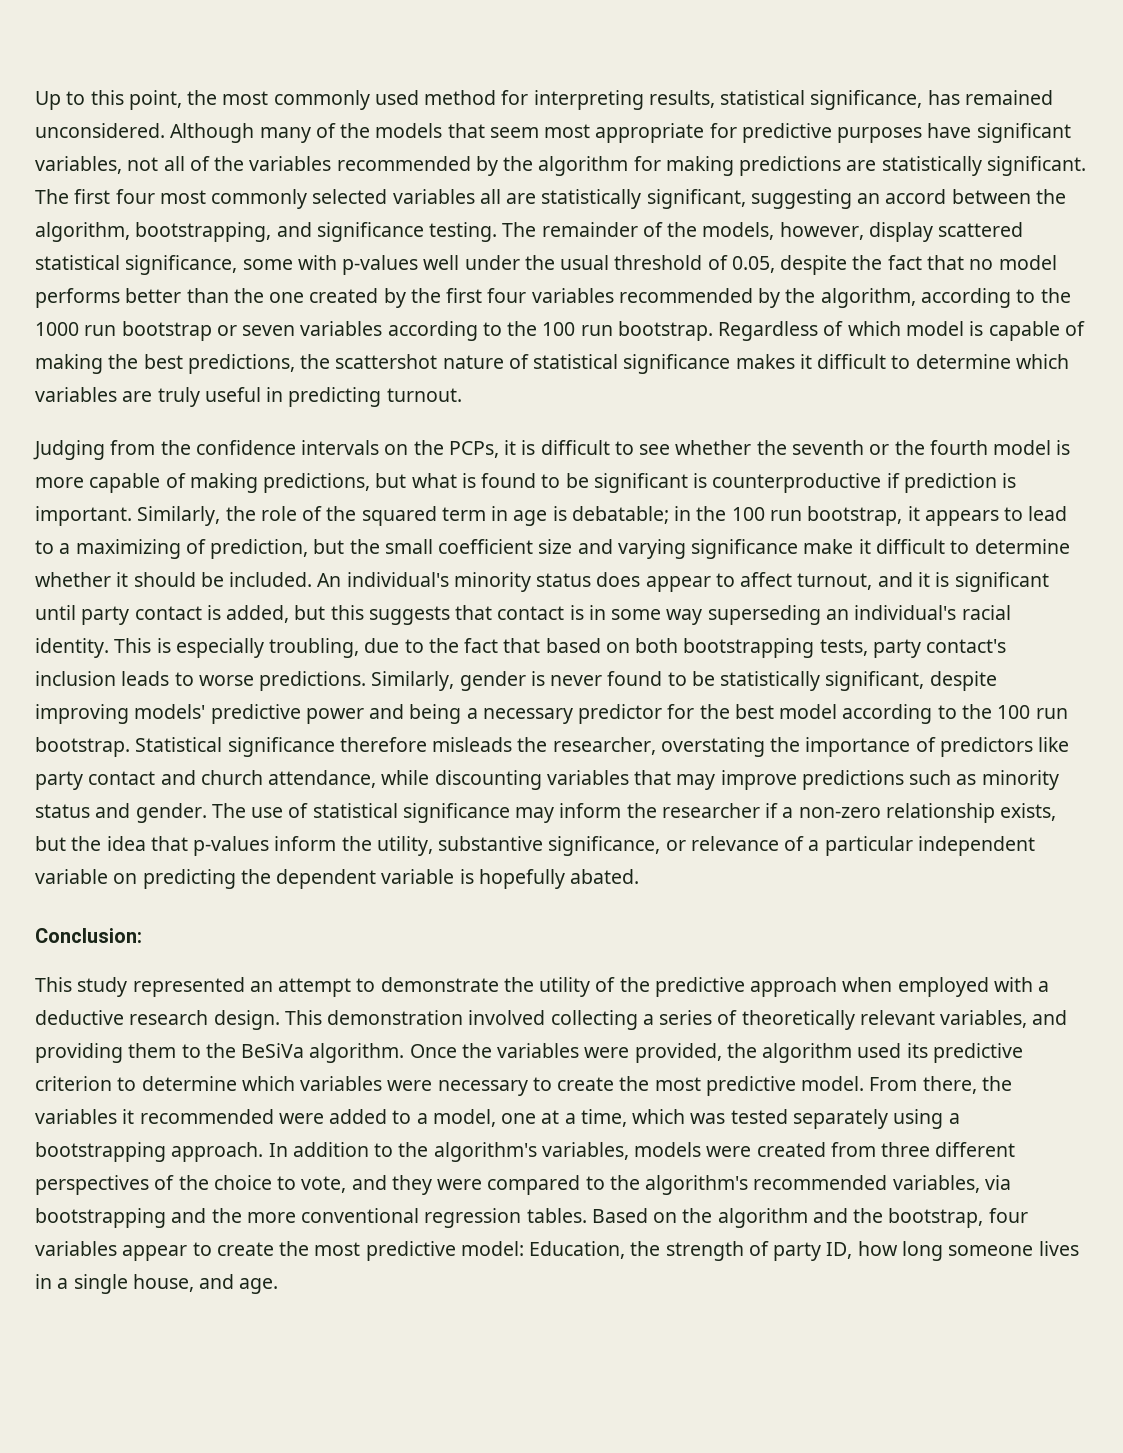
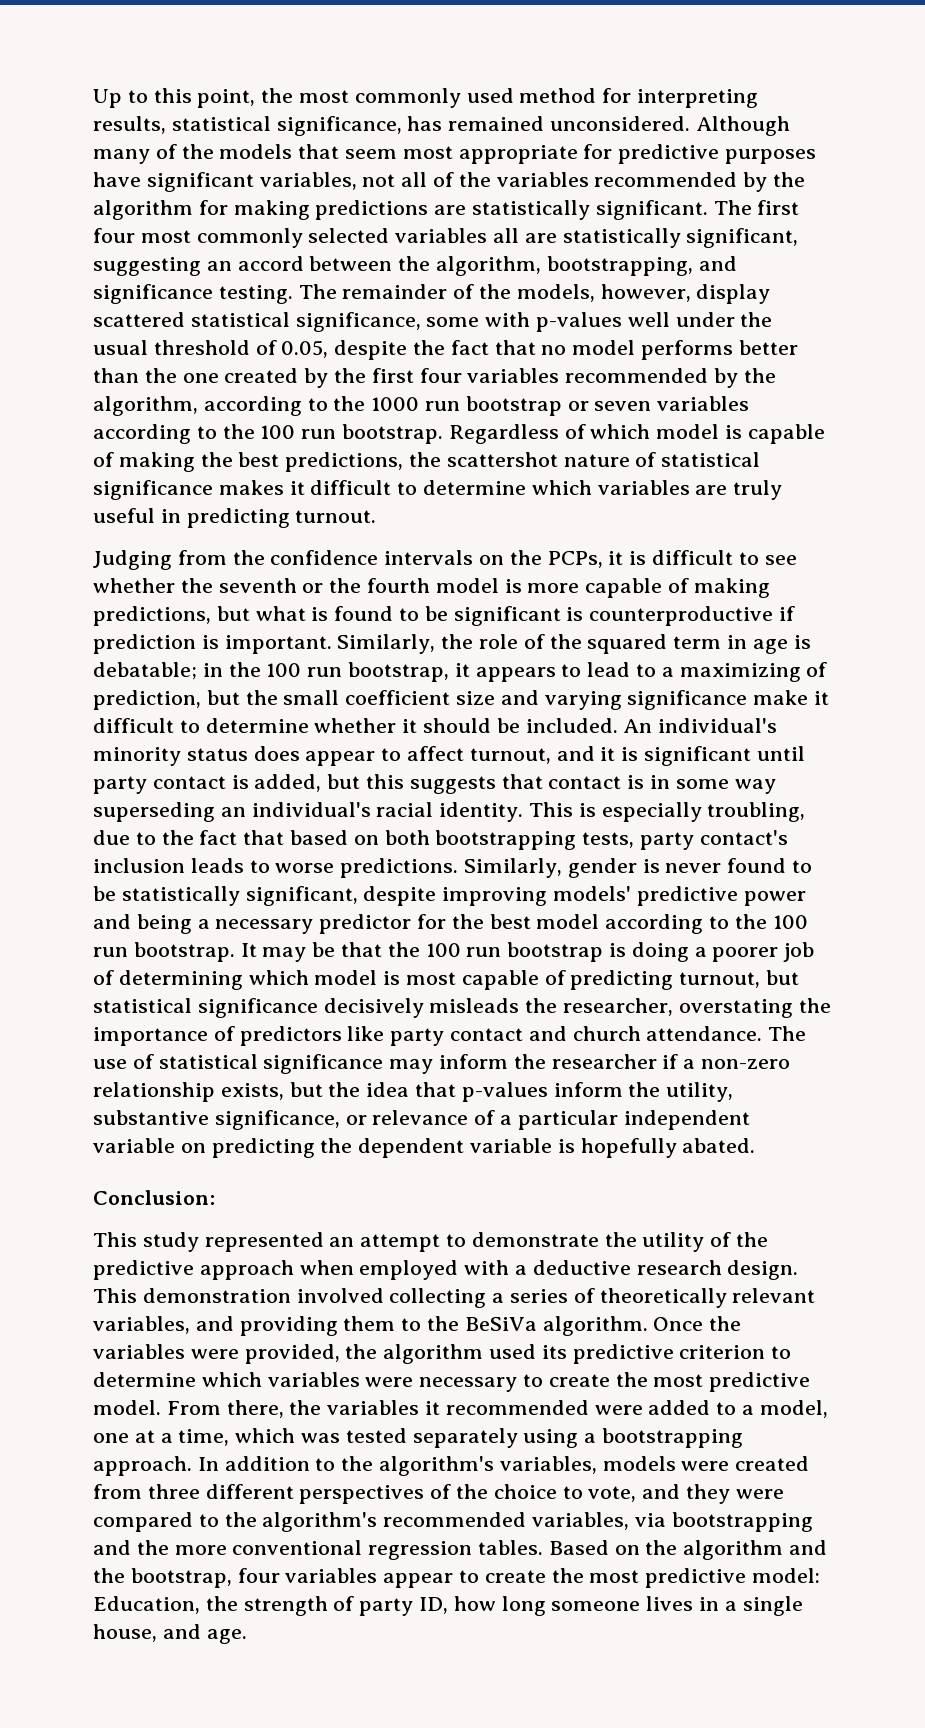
[135,737,427,757] Statistical significance therefore -> [240,942,815,962] [93,970,800,990] [93,998,424,1018] It may be that the 100 run bootstrap is doing a poorer job of determining which model is most capable of predicting turnout, but statistical significance decisively
[268,770,1059,790] [35,803,207,823] attendance, while discounting variables that may improve predictions such as minority status and gender. -> [646,1026,763,1041] attendance.

